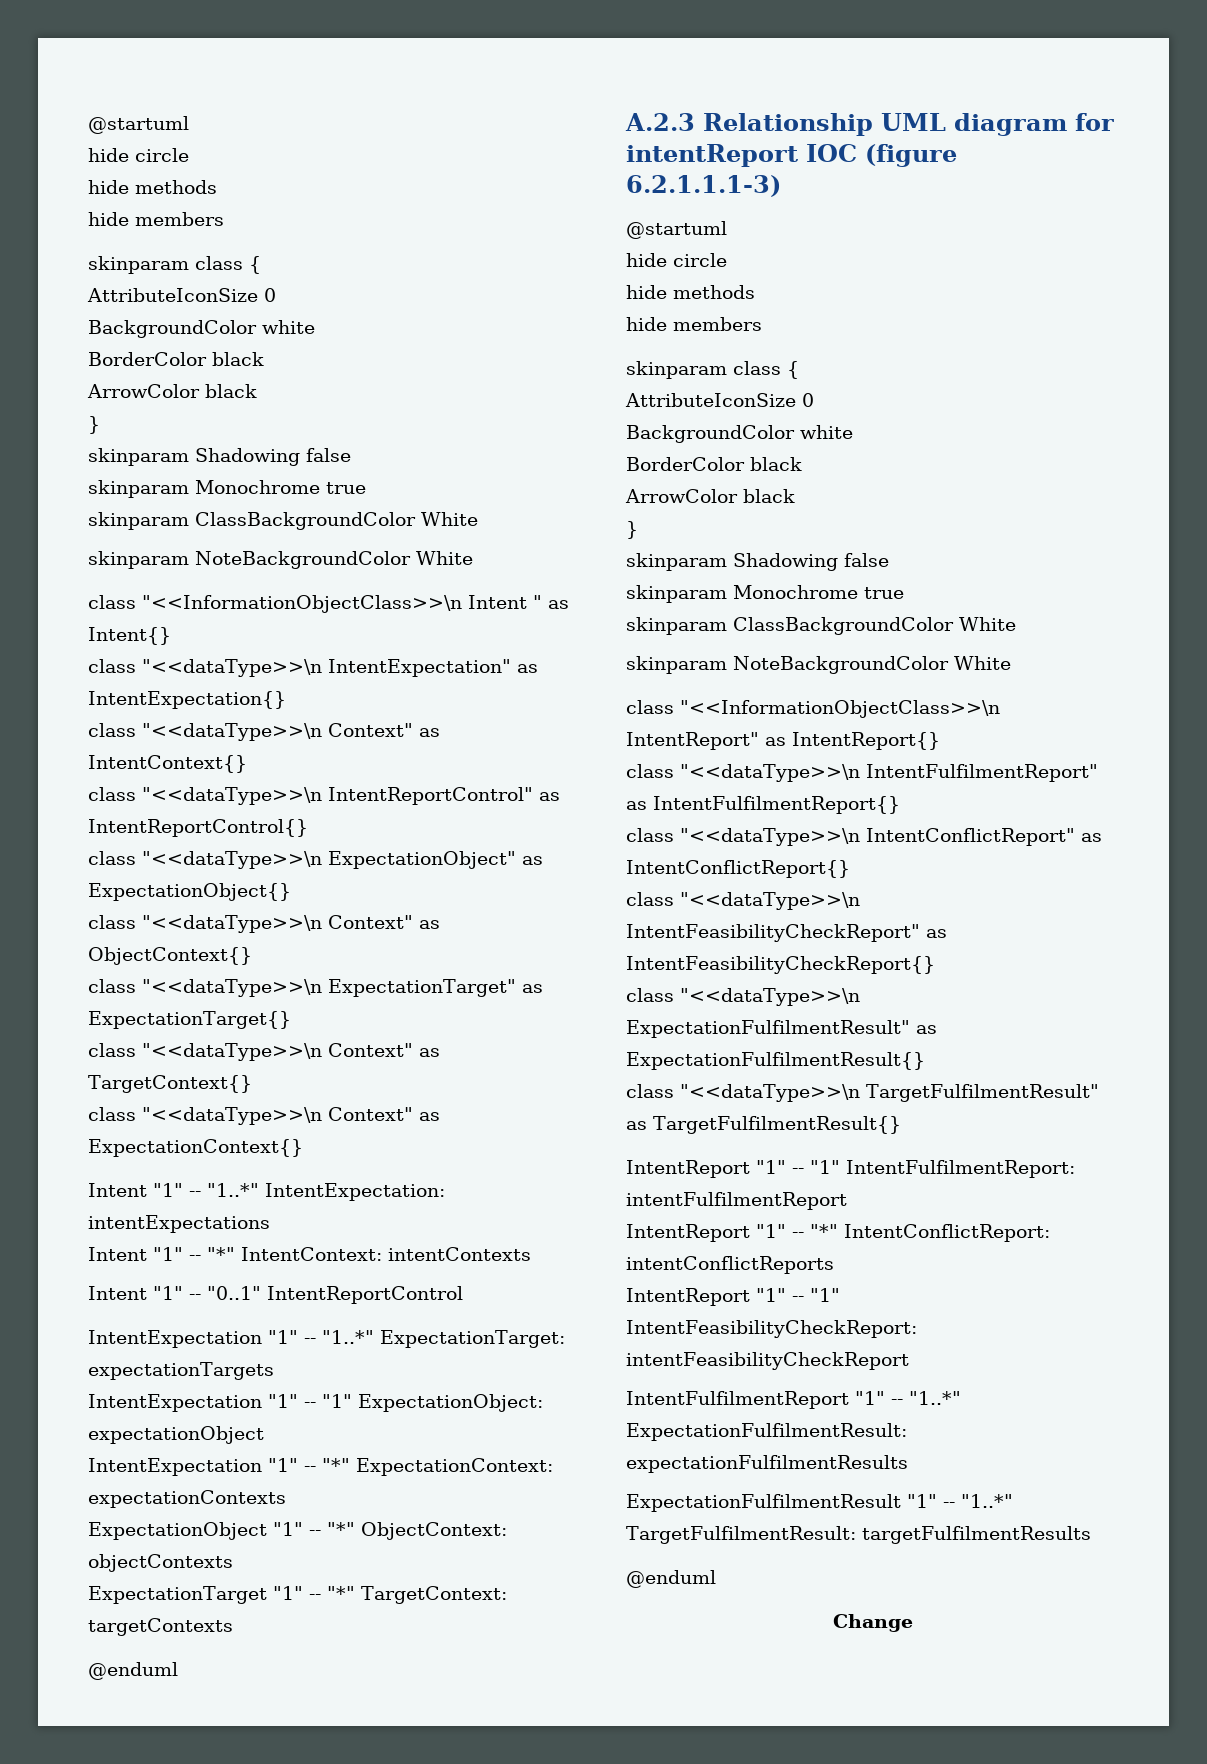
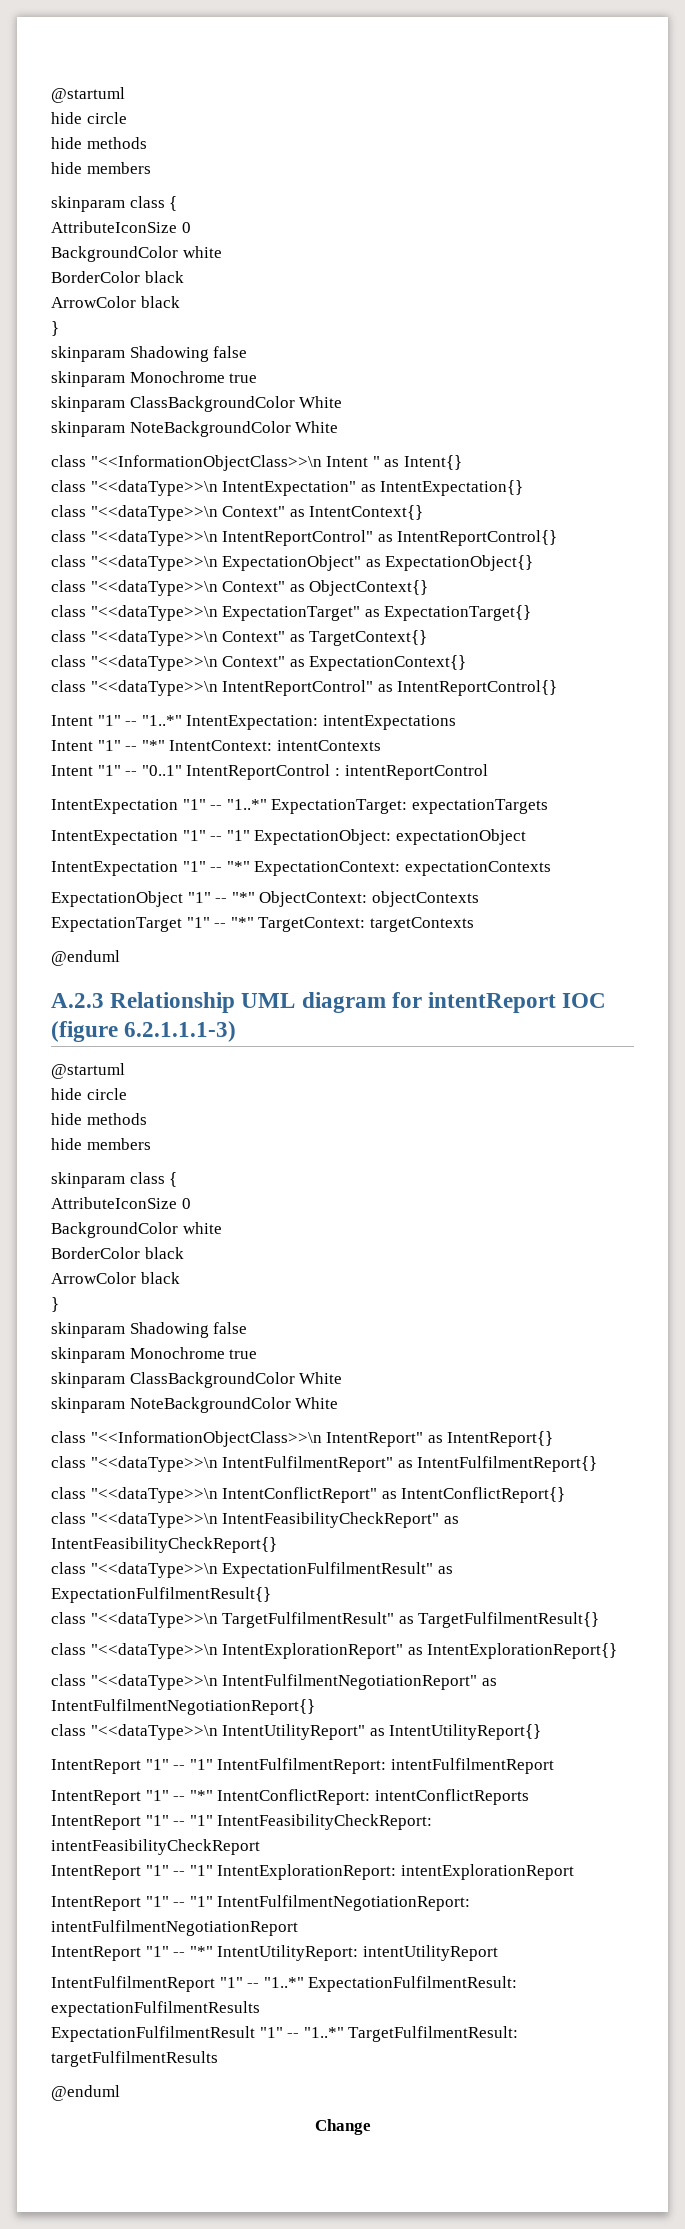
(303, 1148) none -> [51,680,558,696] // class "<<dataType>>\n IntentReportControl" as IntentReportControl{}
(463, 1295) none -> [334,764,488,780] : intentReportControl
(901, 1125) none -> [51,1643,618,1659] [51,1674,497,1690] [51,1699,315,1715] [51,1724,542,1740] // class "<<dataType>>\n IntentExplorationReport" as IntentExplorationReport{} // class "<<dataType>>\n IntentFulfilmentNegotiationReport" as IntentFulfilmentNegotiationReport{} // class "<<dataType>>\n IntentUtilityReport" as IntentUtilityReport{}
(909, 1361) none -> [51,1864,574,1880] [51,1895,471,1911] [51,1920,298,1936] [51,1945,498,1961] // IntentReport "1" -- "1" IntentExplorationReport: intentExplorationReport // IntentReport "1" -- "1" IntentFulfilmentNegotiationReport: intentFulfilmentNegotiationReport // IntentReport "1" -- "*" IntentUtilityReport: intentUtilityReport

